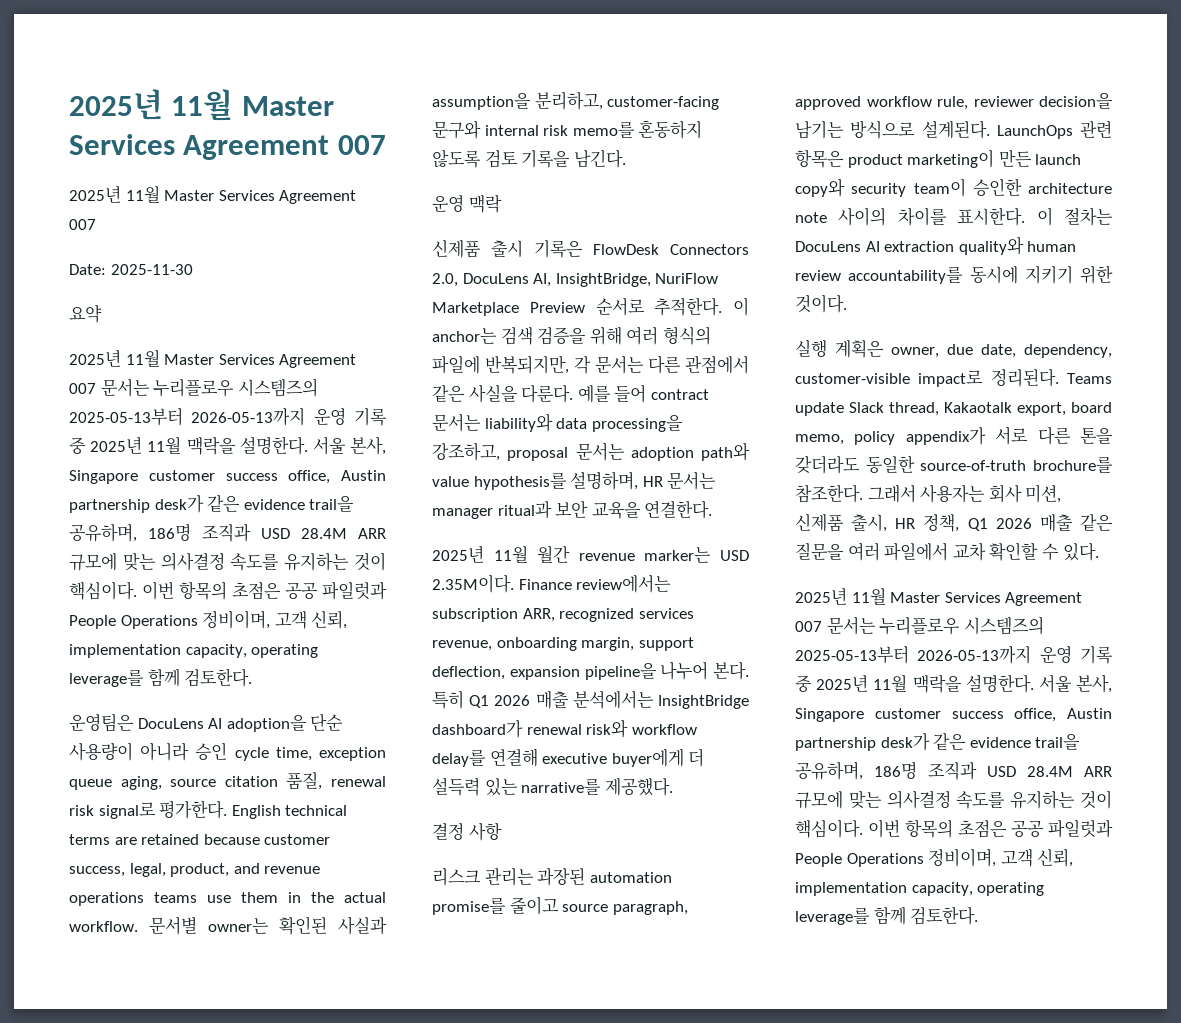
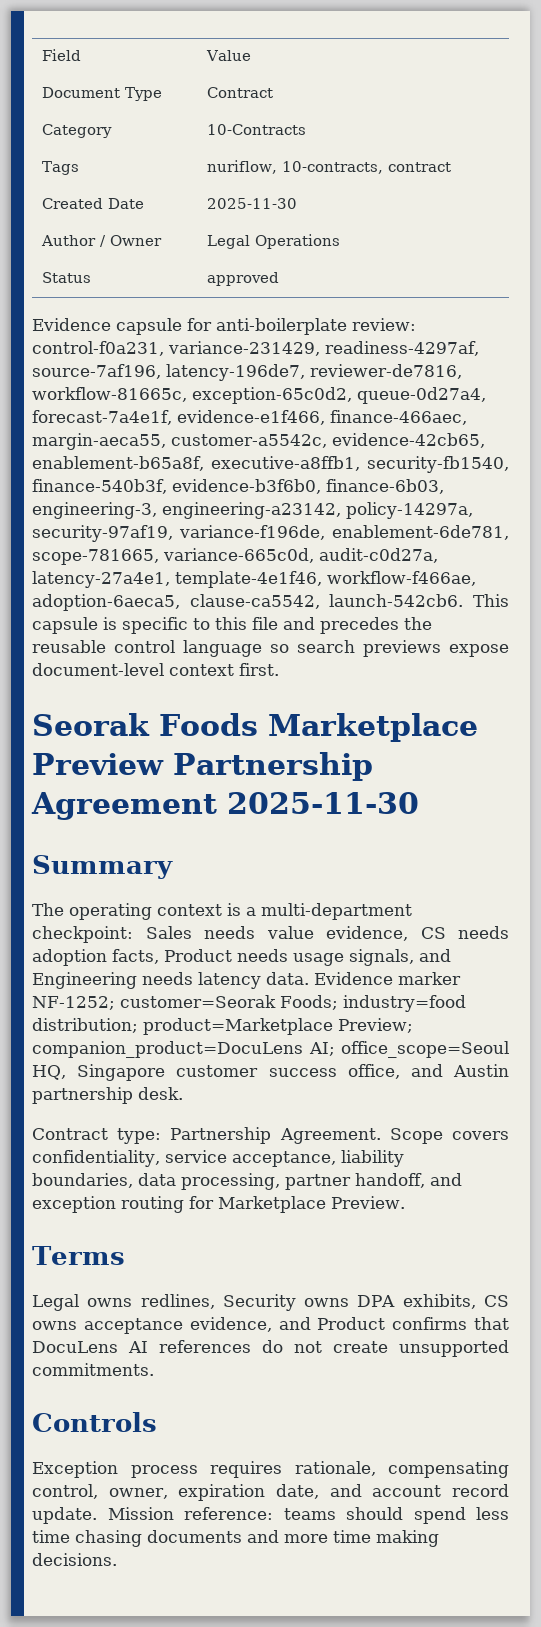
[69,89,334,121] [69,134,386,160] [69,186,357,204] [69,219,96,230] [69,264,193,275] [69,305,102,323] [69,350,357,368] [69,378,318,397] [69,408,387,426] [69,436,386,455] [69,470,386,484] [69,494,355,513] [69,523,386,542] [69,552,386,571] [69,581,387,600] [69,610,348,629] [69,644,319,658] [69,668,253,687] [69,713,344,732] [69,742,386,761] [69,771,386,790] [69,800,348,819] [69,834,331,845] [69,863,321,877] [69,892,386,906] [69,916,387,935] [432,92,720,110] [432,120,703,139] [432,149,626,168] [432,194,502,213] [432,239,749,258] [432,273,719,287] [432,297,749,316] [432,326,711,345] [432,355,749,374] [432,384,709,403] [432,413,683,432] [432,442,750,461] [432,471,717,490] [432,500,713,519] [432,545,749,563] [432,574,672,593] [432,608,694,622] [432,637,694,651] [432,661,749,680] [432,690,749,709] [432,719,697,738] [432,748,705,767] [432,777,673,796] [432,822,502,841] [432,868,672,886] [432,896,688,915] [795,93,1113,110] [795,120,1112,139] [795,149,1082,168] [795,178,1112,197] [795,207,1113,226] [795,236,1077,255] [795,265,1113,284] [795,294,847,313] [795,339,1112,358] [795,369,1112,387] [795,402,1112,416] [795,426,1113,445] [795,455,1113,474] [795,484,1062,503] [795,513,1113,532] [795,542,1099,561] [795,588,1083,606] [795,616,1044,635] [795,646,1113,664] [795,674,1112,693] [795,708,1112,722] [795,732,1081,751] [795,761,1112,780] [795,790,1112,809] [795,819,1113,838] [795,848,1074,867] [795,882,1045,896] [795,906,979,925] 2025년 11월 Master Services Agreement 007 // 2025년 11월 Master Services Agreement 007 // Date: 2025-11-30 // 요약 // 2025년 11월 Master Services Agreement 007 문서는 누리플로우 시스템즈의 2025-05-13부터 2026-05-13까지 운영 기록 중 2025년 11월 맥락을 설명한다. 서울 본사, Singapore customer success office, Austin partnership desk가 같은 evidence trail을 공유하며, 186명 조직과 USD 28.4M ARR 규모에 맞는 의사결정 속도를 유지하는 것이 핵심이다. 이번 항목의 초점은 공공 파일럿과 People Operations 정비이며, 고객 신뢰, implementation capacity, operating leverage를 함께 검토한다. // 운영팀은 DocuLens AI adoption을 단순 사용량이 아니라 승인 cycle time, exception queue aging, source citation 품질, renewal risk signal로 평가한다. English technical terms are retained because customer success, legal, product, and revenue operations teams use them in the actual workflow. 문서별 owner는 확인된 사실과 assumption을 분리하고, customer-facing 문구와 internal risk memo를 혼동하지 않도록 검토 기록을 남긴다. // 운영 맥락 // 신제품 출시 기록은 FlowDesk Connectors 2.0, DocuLens AI, InsightBridge, NuriFlow Marketplace Preview 순서로 추적한다. 이 anchor는 검색 검증을 위해 여러 형식의 파일에 반복되지만, 각 문서는 다른 관점에서 같은 사실을 다룬다. 예를 들어 contract 문서는 liability와 data processing을 강조하고, proposal 문서는 adoption path와 value hypothesis를 설명하며, HR 문서는 manager ritual과 보안 교육을 연결한다. // 2025년 11월 월간 revenue marker는 USD 2.35M이다. Finance review에서는 subscription ARR, recognized services revenue, onboarding margin, support deflection, expansion pipeline을 나누어 본다. 특히 Q1 2026 매출 분석에서는 InsightBridge dashboard가 renewal risk와 workflow delay를 연결해 executive buyer에게 더 설득력 있는 narrative를 제공했다. // 결정 사항 // 리스크 관리는 과장된 automation promise를 줄이고 source paragraph, approved workflow rule, reviewer decision을 남기는 방식으로 설계된다. LaunchOps 관련 항목은 product marketing이 만든 launch copy와 security team이 승인한 architecture note 사이의 차이를 표시한다. 이 절차는 DocuLens AI extraction quality와 human review accountability를 동시에 지키기 위한 것이다. // 실행 계획은 owner, due date, dependency, customer-visible impact로 정리된다. Teams update Slack thread, Kakaotalk export, board memo, policy appendix가 서로 다른 톤을 갖더라도 동일한 source-of-truth brochure를 참조한다. 그래서 사용자는 회사 미션, 신제품 출시, HR 정책, Q1 2026 매출 같은 질문을 여러 파일에서 교차 확인할 수 있다. // 2025년 11월 Master Services Agreement 007 문서는 누리플로우 시스템즈의 2025-05-13부터 2026-05-13까지 운영 기록 중 2025년 11월 맥락을 설명한다. 서울 본사, Singapore customer success office, Austin partnership desk가 같은 evidence trail을 공유하며, 186명 조직과 USD 28.4M ARR 규모에 맞는 의사결정 속도를 유지하는 것이 핵심이다. 이번 항목의 초점은 공공 파일럿과 People Operations 정비이며, 고객 신뢰, implementation capacity, operating leverage를 함께 검토한다. -> [41,49,81,61] [205,50,251,61] [41,87,162,101] [206,87,273,98] [41,124,112,138] [206,124,306,135] [41,161,79,175] [206,160,451,174] [41,198,144,209] [206,198,297,209] [40,235,162,247] [206,234,340,249] [41,272,91,283] [206,272,279,286] [32,318,416,335] [32,341,479,356] [32,364,462,381] [32,387,486,404] [32,410,467,425] [32,433,485,450] [32,456,509,473] [32,479,444,494] [32,502,473,519] [32,525,509,542] [32,548,438,565] [32,571,476,588] [32,594,509,611] [32,617,432,634] [32,640,509,657] [32,663,279,676] [32,713,478,742] [32,752,373,781] [31,792,419,820] [32,855,173,879] [32,903,412,920] [32,926,509,943] [32,949,451,966] [32,972,461,989] [32,995,466,1012] [32,1018,413,1035] [32,1041,509,1058] [32,1064,509,1081] [32,1087,183,1104] [32,1127,509,1144] [32,1150,404,1167] [32,1173,462,1190] [32,1196,405,1213] [32,1246,125,1265] [32,1294,510,1311] [32,1317,509,1334] [32,1340,509,1357] [32,1363,154,1376] [32,1412,157,1432] [32,1461,509,1478] [32,1484,509,1501] [32,1507,509,1524] [32,1530,439,1547] [32,1553,117,1566] Field | Value // Document Type | Contract // Category | 10-Contracts // Tags | nuriflow, 10-contracts, contract // Created Date | 2025-11-30 // Author / Owner | Legal Operations // Status | approved // Evidence capsule for anti-boilerplate review: control-f0a231, variance-231429, readiness-4297af, source-7af196, latency-196de7, reviewer-de7816, workflow-81665c, exception-65c0d2, queue-0d27a4, forecast-7a4e1f, evidence-e1f466, finance-466aec, margin-aeca55, customer-a5542c, evidence-42cb65, enablement-b65a8f, executive-a8ffb1, security-fb1540, finance-540b3f, evidence-b3f6b0, finance-6b03, engineering-3, engineering-a23142, policy-14297a, security-97af19, variance-f196de, enablement-6de781, scope-781665, variance-665c0d, audit-c0d27a, latency-27a4e1, template-4e1f46, workflow-f466ae, adoption-6aeca5, clause-ca5542, launch-542cb6. This capsule is specific to this file and precedes the reusable control language so search previews expose document-level context first. // Seorak Foods Marketplace Preview Partnership Agreement 2025-11-30 // Summary // The operating context is a multi-department checkpoint: Sales needs value evidence, CS needs adoption facts, Product needs usage signals, and Engineering needs latency data. Evidence marker NF-1252; customer=Seorak Foods; industry=food distribution; product=Marketplace Preview; companion_product=DocuLens AI; office_scope=Seoul HQ, Singapore customer success office, and Austin partnership desk. // Contract type: Partnership Agreement. Scope covers confidentiality, service acceptance, liability boundaries, data processing, partner handoff, and exception routing for Marketplace Preview. // Terms // Legal owns redlines, Security owns DPA exhibits, CS owns acceptance evidence, and Product confirms that DocuLens AI references do not create unsupported commitments. // Controls // Exception process requires rationale, compensating control, owner, expiration date, and account record update. Mission reference: teams should spend less time chasing documents and more time making decisions.

